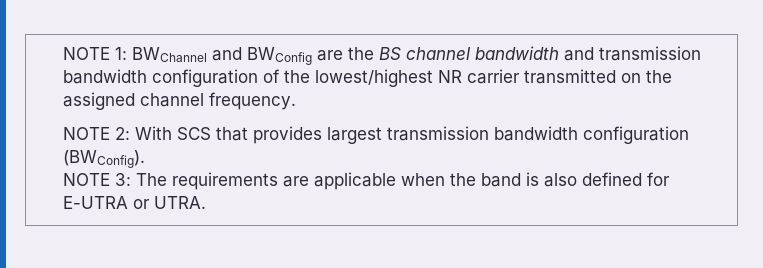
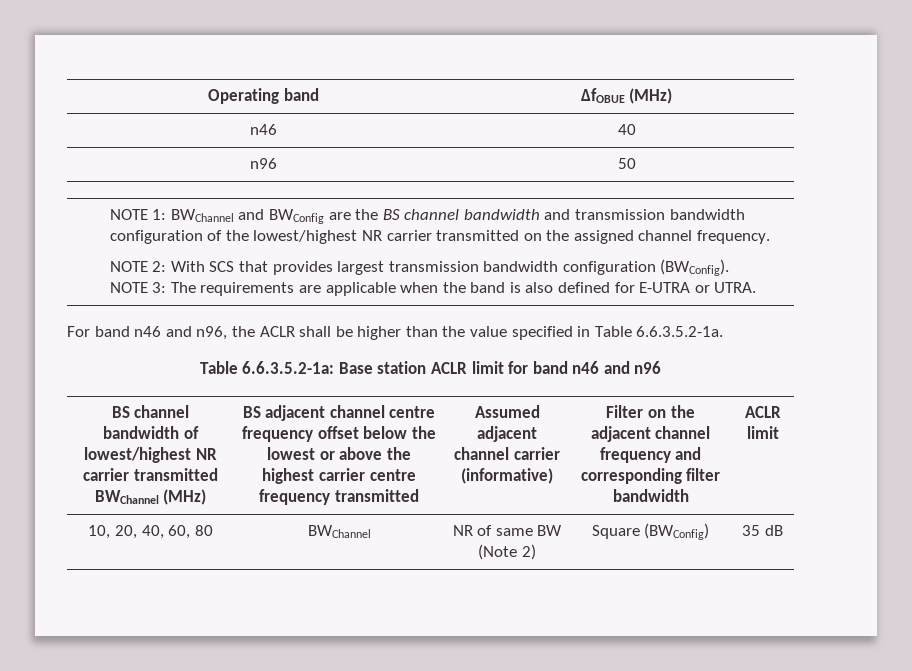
(62, 53) none -> [208,88,319,104] [580,88,673,104] [250,124,277,135] [617,124,636,135] [250,158,277,169] [617,158,636,169] Operating band | ΔfOBUE (MHz) // n46 | 40 // n96 | 50 //
(206, 202) none -> [67,326,724,340] [199,361,662,374] [111,405,190,418] [103,426,199,439] [84,447,217,463] [83,468,218,481] [94,489,207,505] [242,405,436,421] [242,426,436,442] [267,447,411,460] [262,468,416,484] [259,489,419,505] [474,405,540,418] [476,426,537,442] [454,447,560,460] [460,468,553,484] [606,405,695,418] [590,426,711,442] [599,447,702,463] [580,468,721,484] [612,489,689,502] [744,406,781,418] [746,426,779,439] [88,525,213,539] [307,525,371,538] [452,525,563,536] [478,544,536,560] [591,523,710,540] [742,525,783,536] // For band n46 and n96, the ACLR shall be higher than the value specified in Table 6.6.3.5.2-1a. // Table 6.6.3.5.2-1a: Base station ACLR limit for band n46 and n96 // BS channel bandwidth of lowest/highest NR carrier transmitted BWChannel (MHz) | BS adjacent channel centre frequency offset below the lowest or above the highest carrier centre frequency transmitted | Assumed adjacent channel carrier (informative) | Filter on the adjacent channel frequency and corresponding filter bandwidth | ACLR limit // 10, 20, 40, 60, 80 | BWChannel | NR of same BW (Note 2) | Square (BWConfig) | 35 dB

